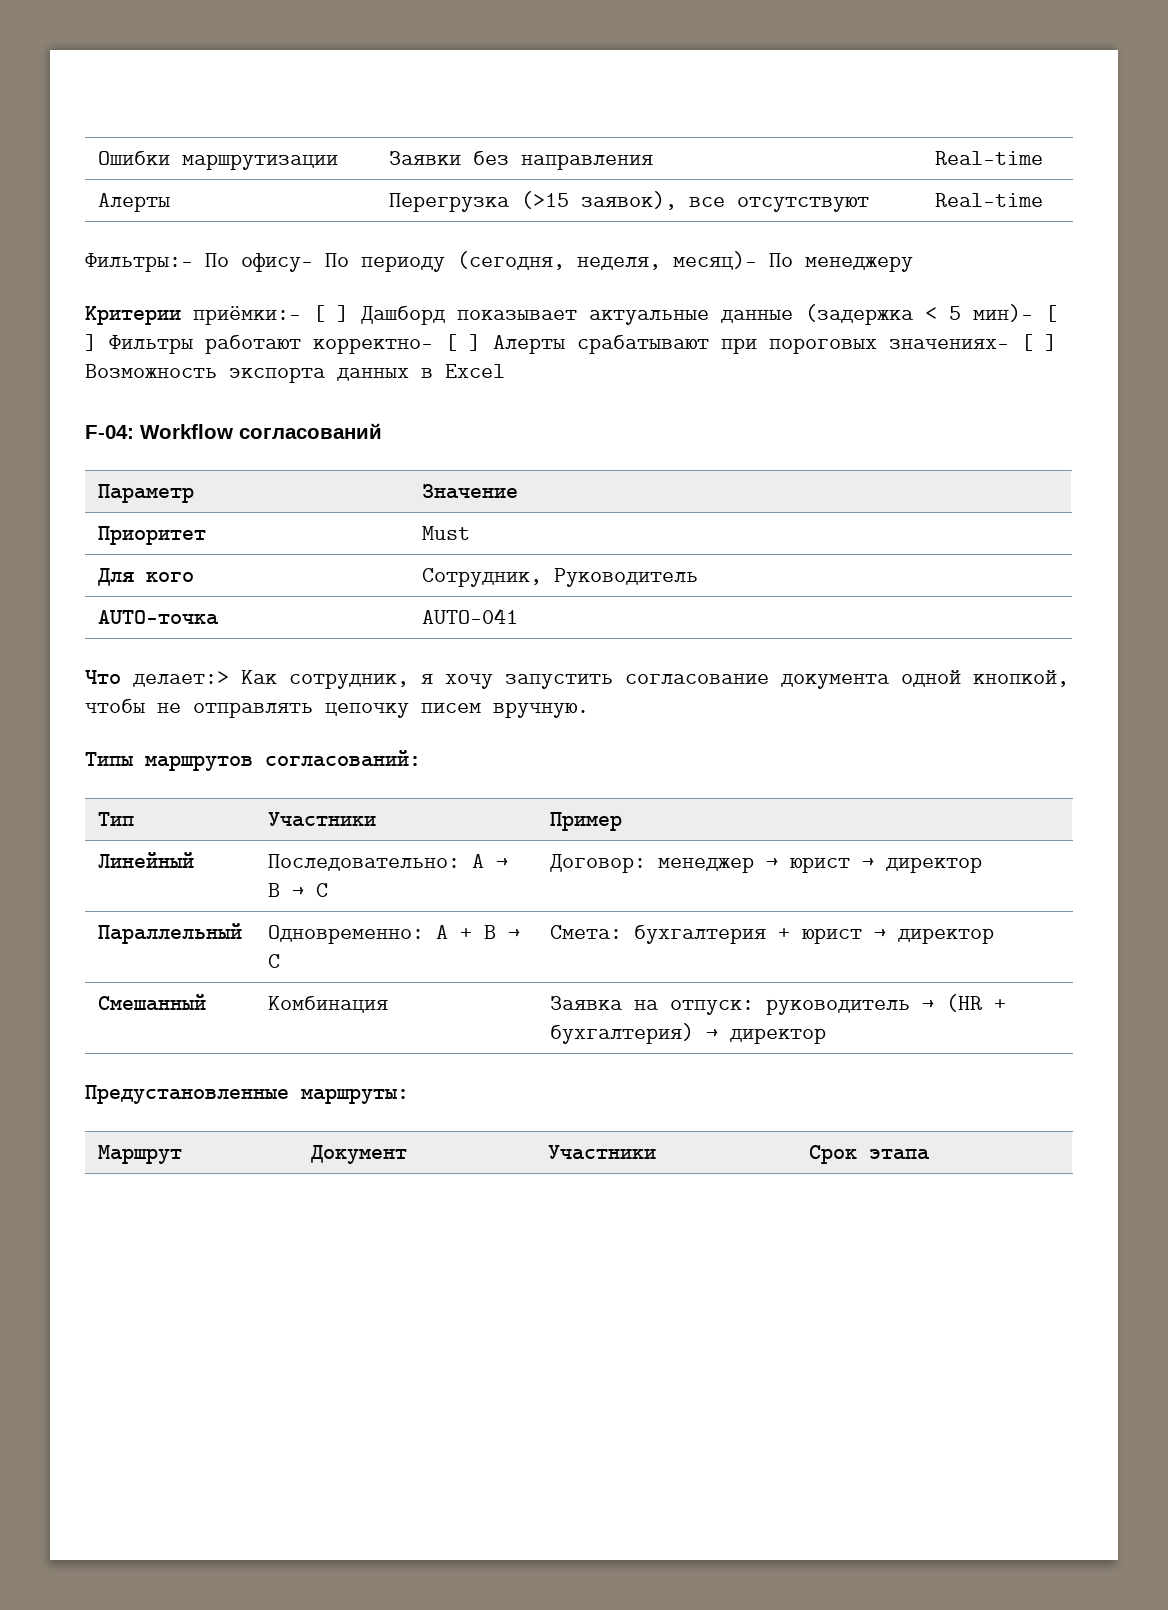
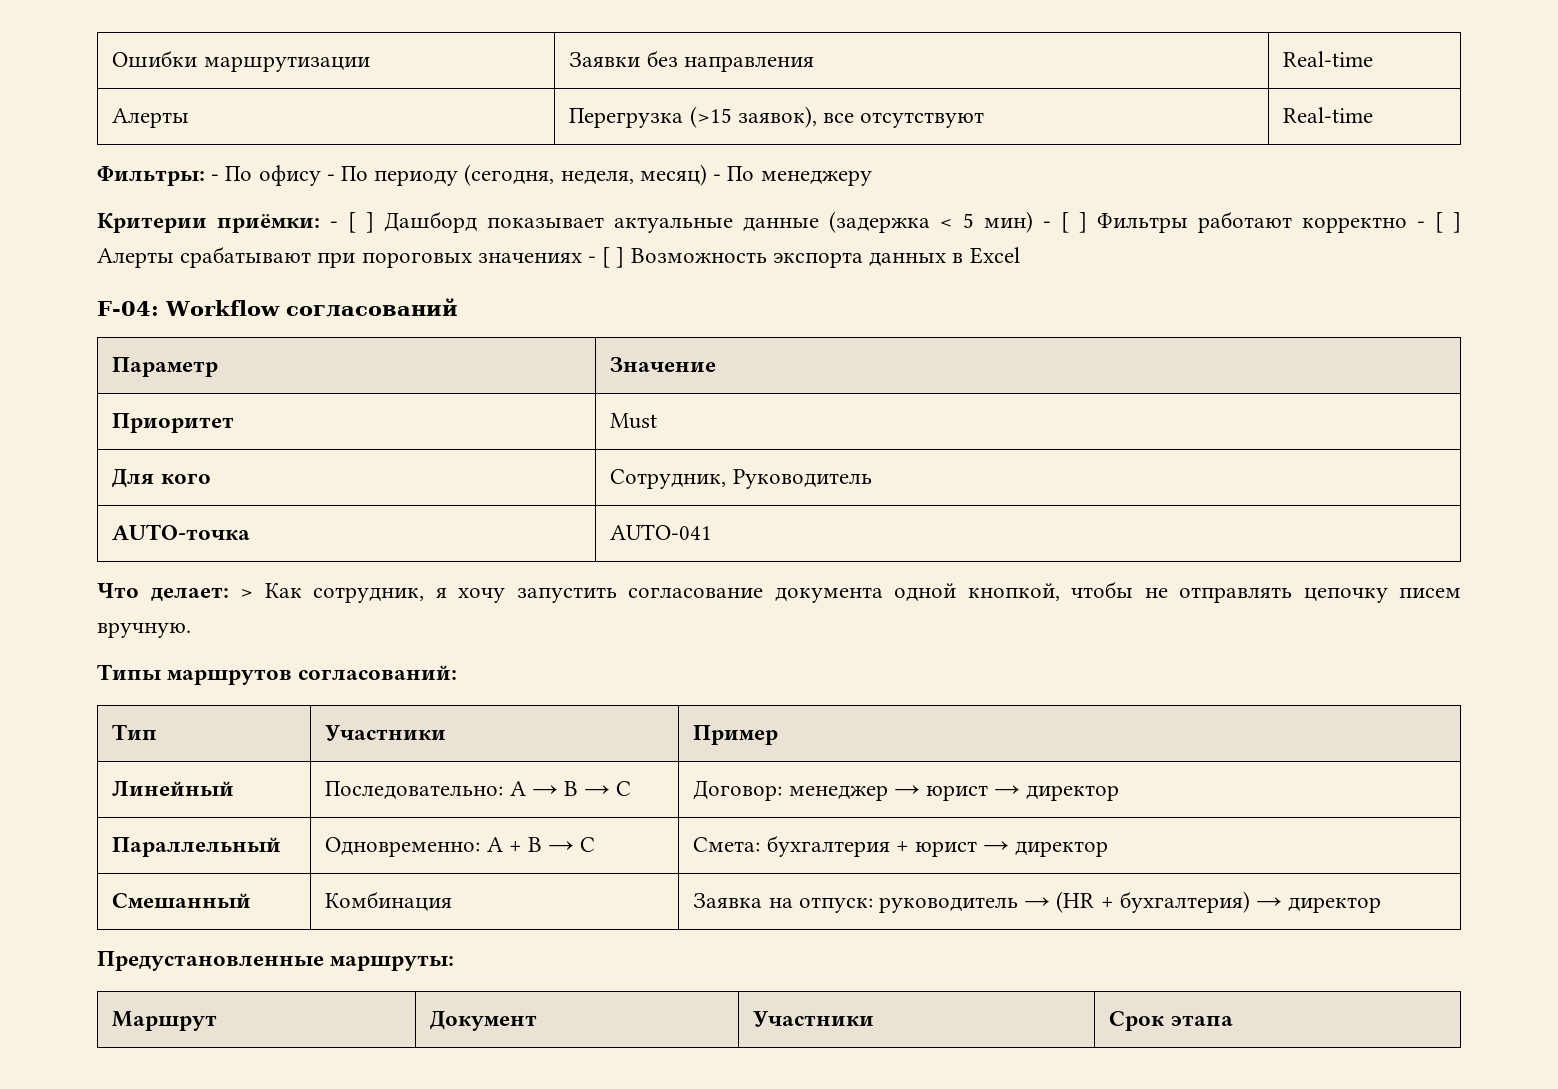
[85,253,313,272] Фильтры:- По офису- -> [97,165,335,186] Фильтры: - По офису -
[673,251,757,270] месяц)- -> [639,164,722,186] месяц) -
[193,306,301,325] приёмки:- -> [217,214,338,233] приёмки: -
[973,304,1033,322] мин)- -> [984,211,1051,233] мин) -
[313,338,433,354] корректно- -> [1302,217,1425,233] корректно -
[889,339,1009,349] значениях- -> [477,253,597,263] значениях -
[133,671,229,687] делает:> -> [150,587,253,602] делает: >

